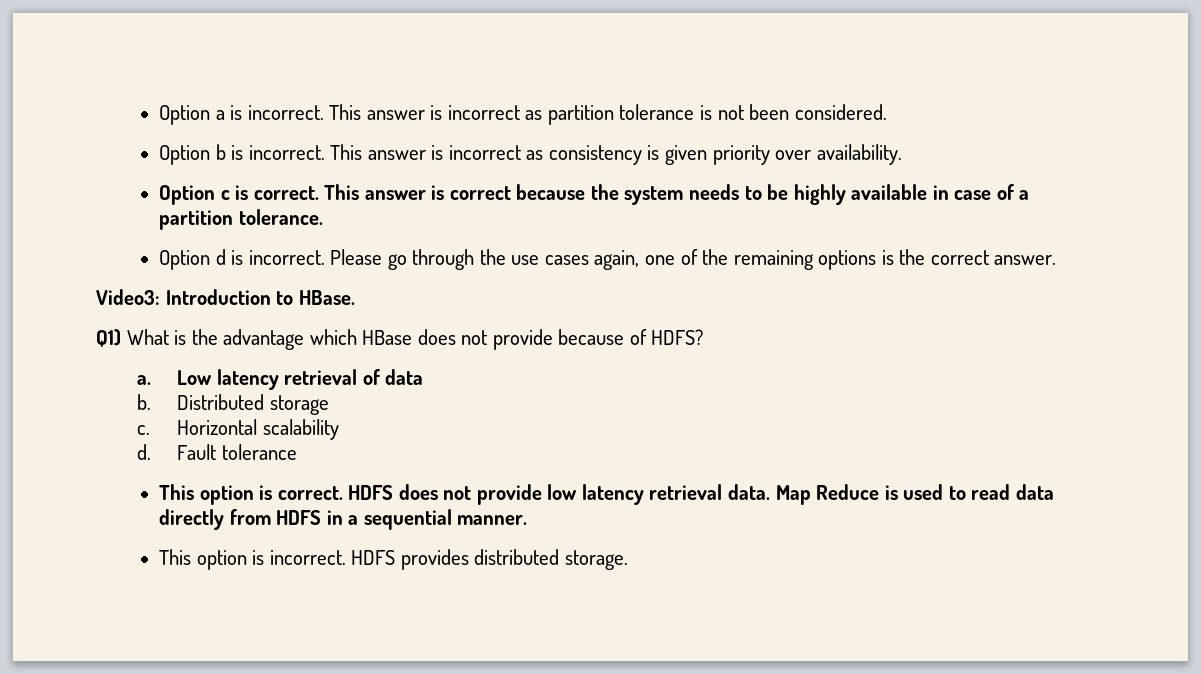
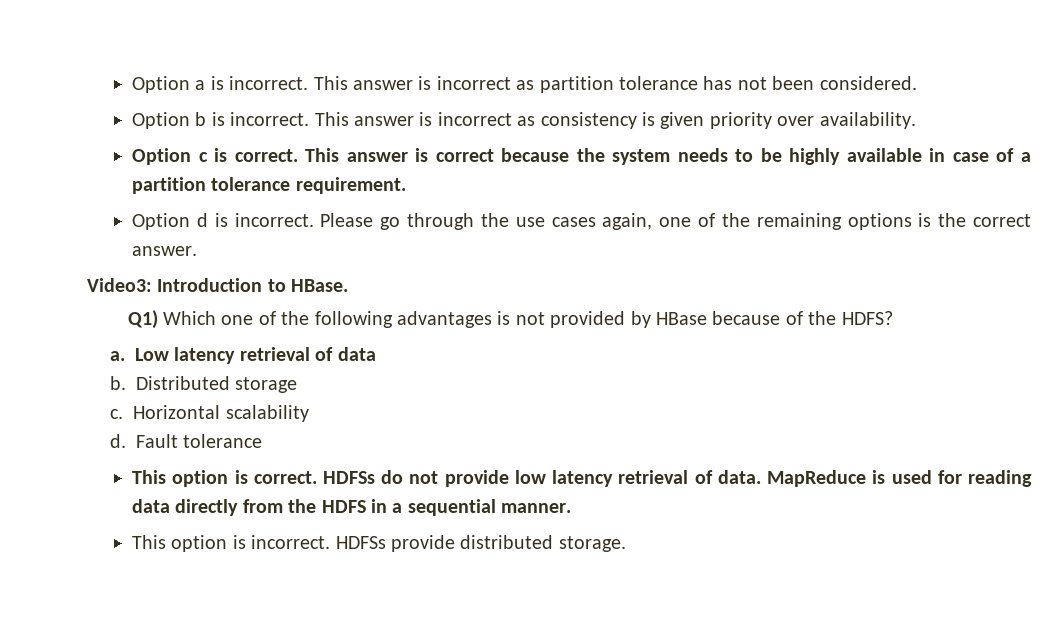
[699,105,712,120] is -> [703,76,733,90] has
[238,209,323,225] tolerance. -> [211,177,406,194] tolerance requirement.
[126,329,553,350] What is the advantage which HBase does not provide -> [162,311,707,328] Which one of the following advantages is not provided by HBase
(647, 337) none -> [808,311,837,325] the
[348,484,438,500] HDFS does -> [322,470,404,484] HDFSs do
[727,484,1011,505] data. Map Reduce is used to read -> [694,470,1032,487] of data. MapReduce is used for reading
(271, 517) none -> [288,499,317,513] the
[351,549,469,570] HDFS provides -> [335,535,456,552] HDFSs provide

